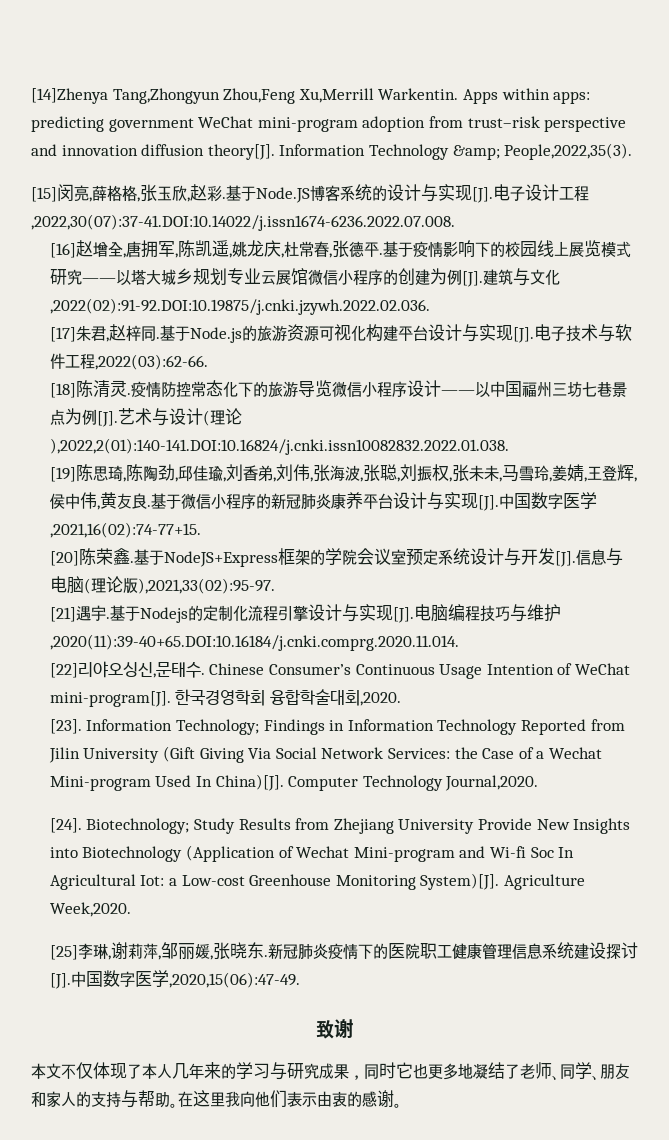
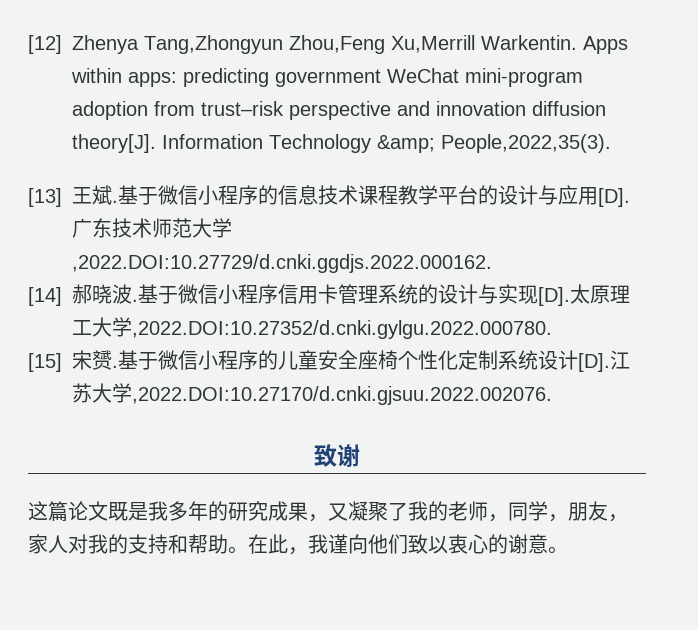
[31,88,108,104] [14]Zhenya -> [28,35,139,54] [12] Zhenya
[31,184,589,203] [31,214,455,231] [49,240,631,258] [49,268,560,287] [49,298,430,315] [49,324,632,343] [49,353,208,370] [49,380,627,398] [49,408,242,427] [49,438,509,455] [49,464,637,482] [48,492,597,511] [49,522,201,538] [49,548,623,567] [49,576,275,594] [49,604,561,623] [49,634,459,651] [49,661,630,679] [49,689,401,707] [49,719,625,735] [48,746,602,763] [49,774,539,791] [49,818,631,834] [49,845,575,862] [49,873,585,890] [49,902,131,917] [49,942,638,960] [49,970,300,989] [315,1019,354,1039] [31,1062,630,1081] [31,1090,394,1108] [15]闵亮,薛格格,张玉欣,赵彩.基于Node.JS博客系统的设计与实现[J].电子设计工程,2022,30(07):37-41.DOI:10.14022/j.issn1674-6236.2022.07.008. // [16]赵增全,唐拥军,陈凯遥,姚龙庆,杜常春,张德平.基于疫情影响下的校园线上展览模式研究——以塔大城乡规划专业云展馆微信小程序的创建为例[J].建筑与文化,2022(02):91-92.DOI:10.19875/j.cnki.jzywh.2022.02.036. // [17]朱君,赵梓同.基于Node.js的旅游资源可视化构建平台设计与实现[J].电子技术与软件工程,2022(03):62-66. // [18]陈清灵.疫情防控常态化下的旅游导览微信小程序设计——以中国福州三坊七巷景点为例[J].艺术与设计(理论),2022,2(01):140-141.DOI:10.16824/j.cnki.issn10082832.2022.01.038. // [19]陈思琦,陈陶劲,邱佳瑜,刘香弟,刘伟,张海波,张聪,刘振权,张未未,马雪玲,姜婧,王登辉,侯中伟,黄友良.基于微信小程序的新冠肺炎康养平台设计与实现[J].中国数字医学,2021,16(02):74-77+15. // [20]陈荣鑫.基于NodeJS+Express框架的学院会议室预定系统设计与开发[J].信息与电脑(理论版),2021,33(02):95-97. // [21]遇宇.基于Nodejs的定制化流程引擎设计与实现[J].电脑编程技巧与维护,2020(11):39-40+65.DOI:10.16184/j.cnki.comprg.2020.11.014. // [22]리야오싱신,문태수. Chinese Consumer’s Continuous Usage Intention of WeChat mini-program[J]. 한국경영학회 융합학술대회,2020. // [23]. Information Technology; Findings in Information Technology Reported from Jilin University (Gift Giving Via Social Network Services: the Case of a Wechat Mini-program Used In China)[J]. Computer Technology Journal,2020. // [24]. Biotechnology; Study Results from Zhejiang University Provide New Insights into Biotechnology (Application of Wechat Mini-program and Wi-fi Soc In Agricultural Iot: a Low-cost Greenhouse Monitoring System)[J]. Agriculture Week,2020. // [25]李琳,谢莉萍,邹丽媛,张晓东.新冠肺炎疫情下的医院职工健康管理信息系统建设探讨[J].中国数字医学,2020,15(06):47-49. // 致谢 // 本文不仅体现了本人几年来的学习与研究成果，同时它也更多地凝结了老师、同学、朋友和家人的支持与帮助。在这里我向他们表示由衷的感谢 -> [28,185,630,207] [72,218,232,238] [72,254,492,273] [28,284,630,306] [72,317,552,339] [28,350,630,372] [72,383,552,405] [314,444,360,467] [28,501,628,522] [28,534,548,555] [13]王斌.基于微信小程序的信息技术课程教学平台的设计与应用[D].广东技术师范大学,2022.DOI:10.27729/d.cnki.ggdjs.2022.000162. // [14]郝晓波.基于微信小程序信用卡管理系统的设计与实现[D].太原理工大学,2022.DOI:10.27352/d.cnki.gylgu.2022.000780. // [15]宋赟.基于微信小程序的儿童安全座椅个性化定制系统设计[D].江苏大学,2022.DOI:10.27170/d.cnki.gjsuu.2022.002076. // 致谢 // 这篇论文既是我多年的研究成果，又凝聚了我的老师，同学，朋友，家人对我的支持和帮助。在此，我谨向他们致以衷心的谢意

